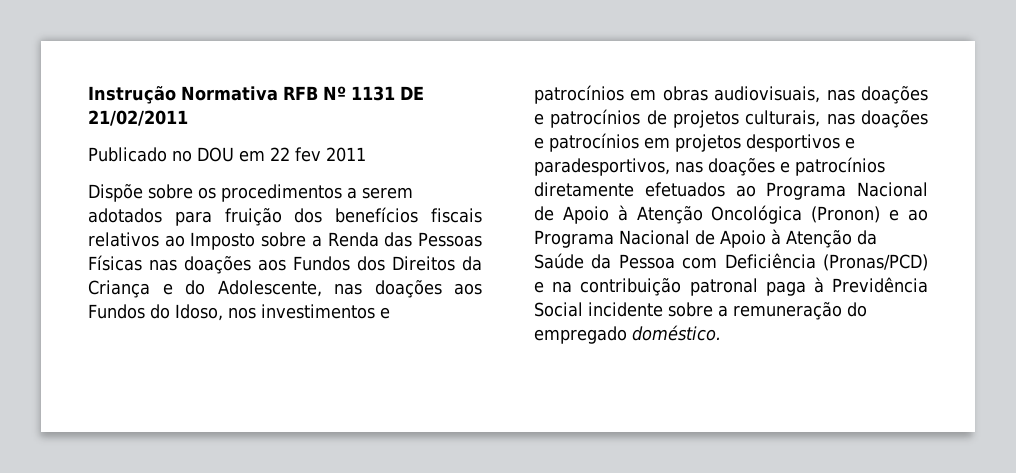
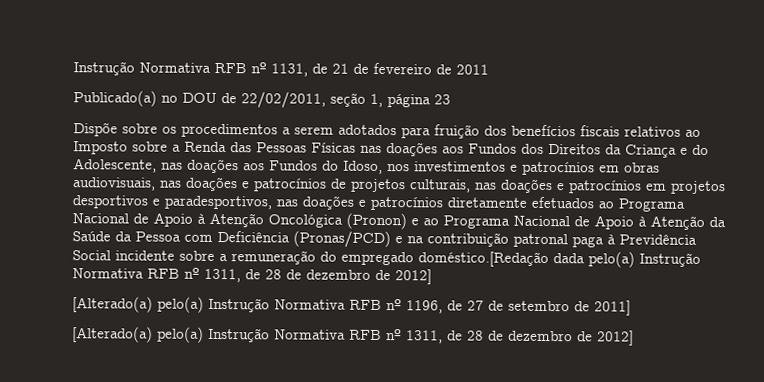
[88,86,424,104] [88,110,188,126] [88,147,366,162] Instrução Normativa RFB Nº 1131 DE 21/02/2011 // Publicado no DOU em 22 fev 2011 -> [73,61,489,77] [73,90,451,109] Instrução Normativa RFB nº 1131, de 21 de fevereiro de 2011 // Publicado(a) no DOU de 22/02/2011, seção 1, página 23
[632,325,721,341] doméstico. -> [418,251,701,268] [72,267,432,285] [72,296,631,316] [72,326,634,346] doméstico.[Redação dada pelo(a) Instrução Normativa RFB nº 1311, de 28 de dezembro de 2012] // [Alterado(a) pelo(a) Instrução Normativa RFB nº 1196, de 27 de setembro de 2011] // [Alterado(a) pelo(a) Instrução Normativa RFB nº 1311, de 28 de dezembro de 2012]

